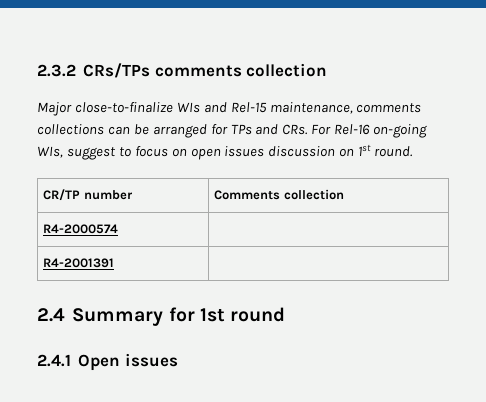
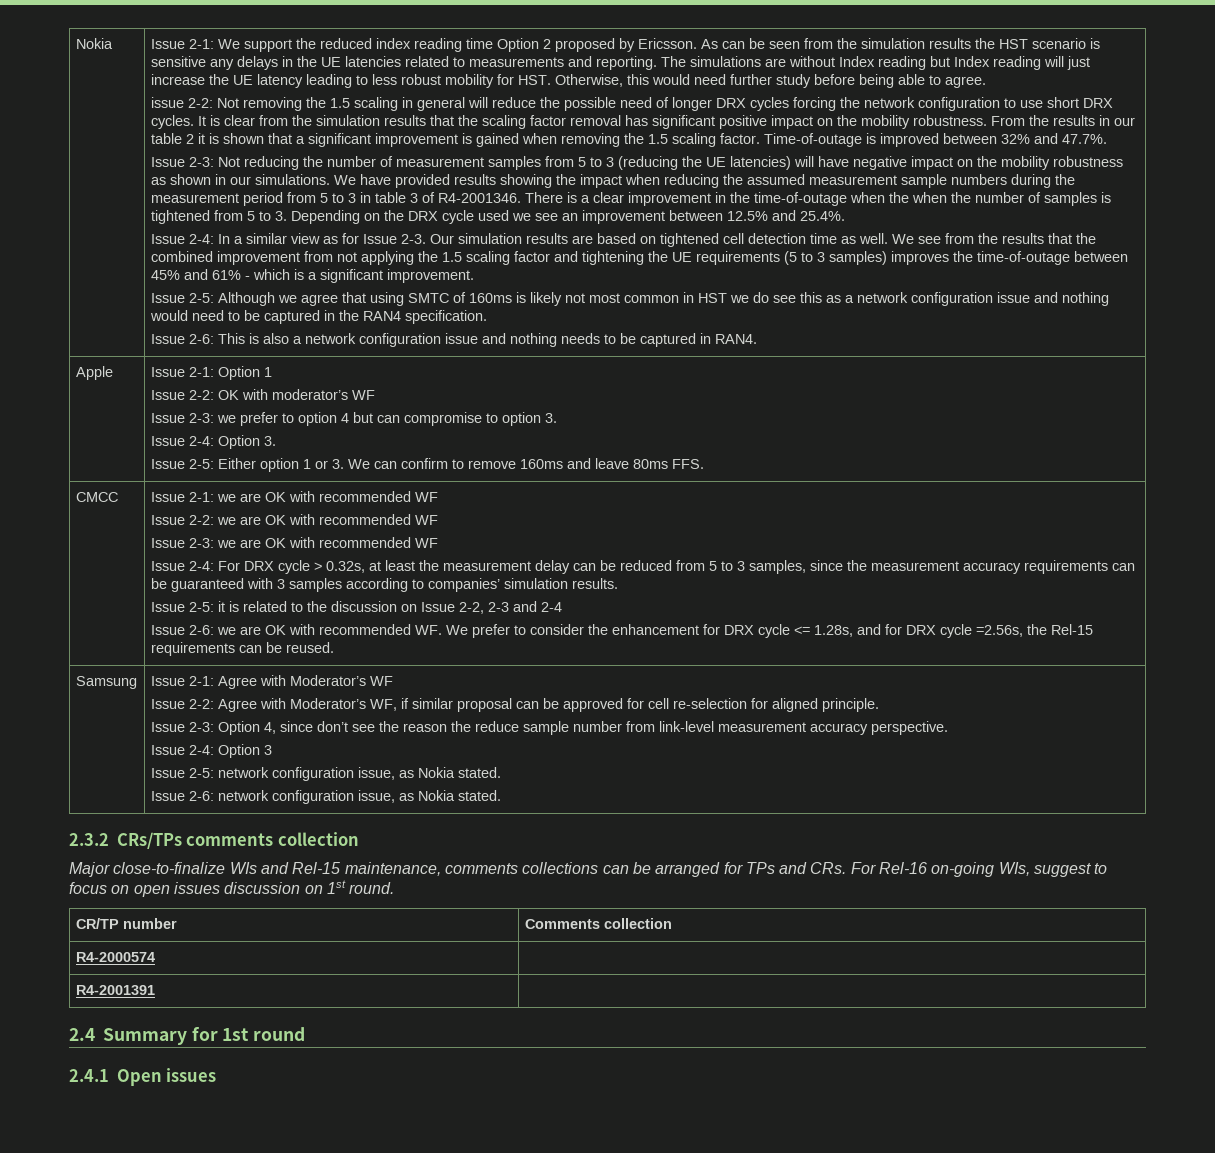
(37, 70) none -> [75,38,113,49] [150,38,1100,52] [150,56,1090,70] [150,74,986,88] [150,97,1113,111] [150,115,1135,129] [150,133,1107,147] [150,156,1123,170] [150,174,1075,188] [150,192,1111,206] [150,210,845,224] [150,233,1096,247] [150,251,1128,265] [150,269,474,283] [150,292,1109,306] [149,310,487,324] [150,333,757,347] [75,366,113,380] [150,366,272,380] [150,389,375,400] [150,412,557,426] [150,435,276,449] [150,458,704,472] [75,492,118,502] [150,491,438,502] [150,514,438,525] [150,537,438,548] [150,560,1135,574] [150,578,618,592] [150,601,562,614] [150,624,1093,638] [150,642,334,656] [75,676,137,689] [150,675,393,689] [150,698,879,712] [150,721,948,735] [150,744,272,758] [150,767,501,781] [150,790,501,804] Nokia | Issue 2-1: We support the reduced index reading time Option 2 proposed by Ericsson. As can be seen from the simulation results the HST scenario is sensitive any delays in the UE latencies related to measurements and reporting. The simulations are without Index reading but Index reading will just increase the UE latency leading to less robust mobility for HST. Otherwise, this would need further study before being able to agree. // issue 2-2: Not removing the 1.5 scaling in general will reduce the possible need of longer DRX cycles forcing the network configuration to use short DRX cycles. It is clear from the simulation results that the scaling factor removal has significant positive impact on the mobility robustness. From the results in our table 2 it is shown that a significant improvement is gained when removing the 1.5 scaling factor. Time-of-outage is improved between 32% and 47.7%. // Issue 2-3: Not reducing the number of measurement samples from 5 to 3 (reducing the UE latencies) will have negative impact on the mobility robustness as shown in our simulations. We have provided results showing the impact when reducing the assumed measurement sample numbers during the measurement period from 5 to 3 in table 3 of R4-2001346. There is a clear improvement in the time-of-outage when the when the number of samples is tightened from 5 to 3. Depending on the DRX cycle used we see an improvement between 12.5% and 25.4%. // Issue 2-4: In a similar view as for Issue 2-3. Our simulation results are based on tightened cell detection time as well. We see from the results that the combined improvement from not applying the 1.5 scaling factor and tightening the UE requirements (5 to 3 samples) improves the time-of-outage between 45% and 61% - which is a significant improvement. // Issue 2-5: Although we agree that using SMTC of 160ms is likely not most common in HST we do see this as a network configuration issue and nothing would need to be captured in the RAN4 specification. // Issue 2-6: This is also a network configuration issue and nothing needs to be captured in RAN4. // Apple | Issue 2-1: Option 1 // Issue 2-2: OK with moderator’s WF // Issue 2-3: we prefer to option 4 but can compromise to option 3. // Issue 2-4: Option 3. // Issue 2-5: Either option 1 or 3. We can confirm to remove 160ms and leave 80ms FFS. // CMCC | Issue 2-1: we are OK with recommended WF // Issue 2-2: we are OK with recommended WF // Issue 2-3: we are OK with recommended WF // Issue 2-4: For DRX cycle > 0.32s, at least the measurement delay can be reduced from 5 to 3 samples, since the measurement accuracy requirements can be guaranteed with 3 samples according to companies’ simulation results. // Issue 2-5: it is related to the discussion on Issue 2-2, 2-3 and 2-4 // Issue 2-6: we are OK with recommended WF. We prefer to consider the enhancement for DRX cycle <= 1.28s, and for DRX cycle =2.56s, the Rel-15 requirements can be reused. // Samsung | Issue 2-1: Agree with Moderator’s WF // Issue 2-2: Agree with Moderator’s WF, if similar proposal can be approved for cell re-selection for aligned principle. // Issue 2-3: Option 4, since don’t see the reason the reduce sample number from link-level measurement accuracy perspective. // Issue 2-4: Option 3 // Issue 2-5: network configuration issue, as Nokia stated. // Issue 2-6: network configuration issue, as Nokia stated. //

